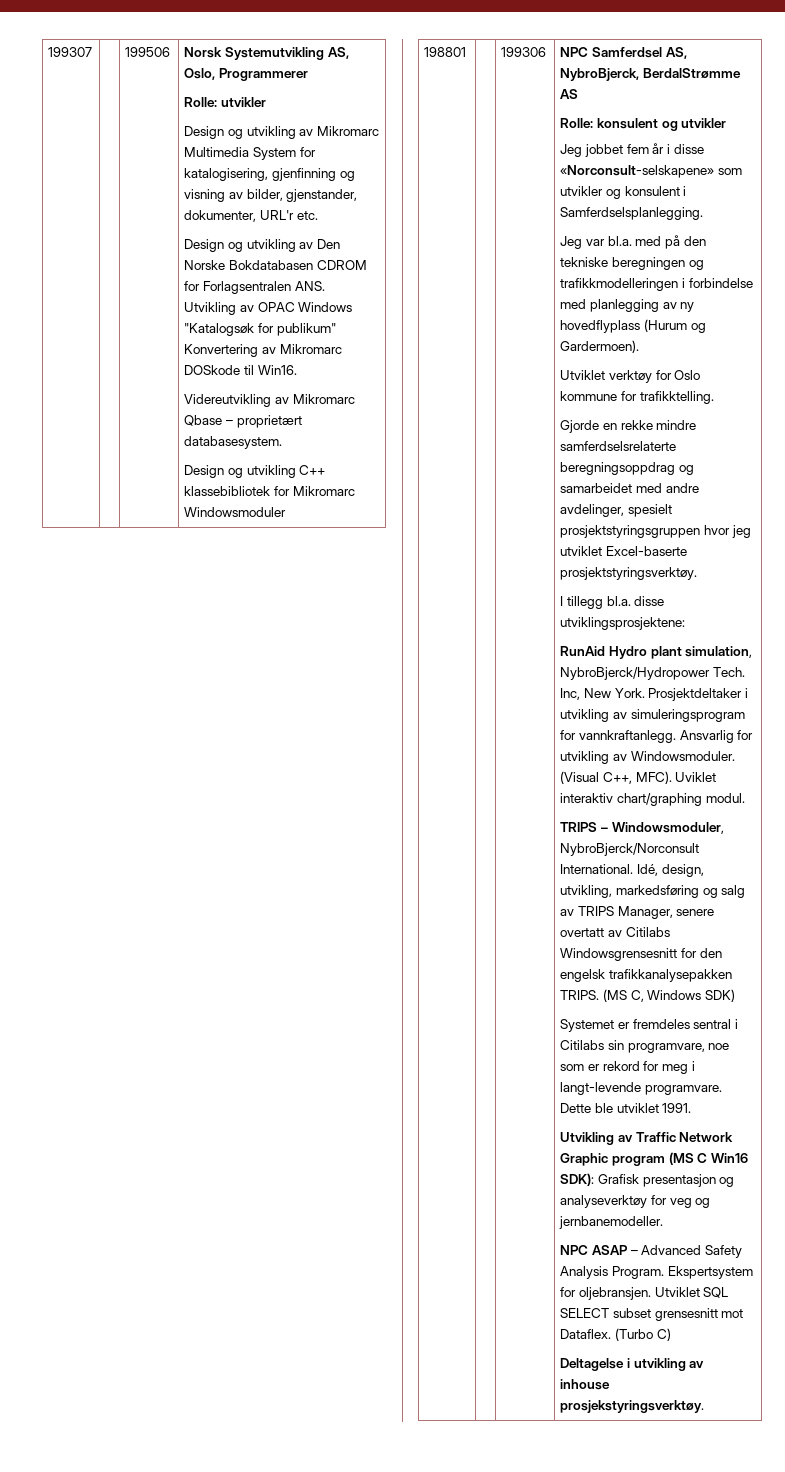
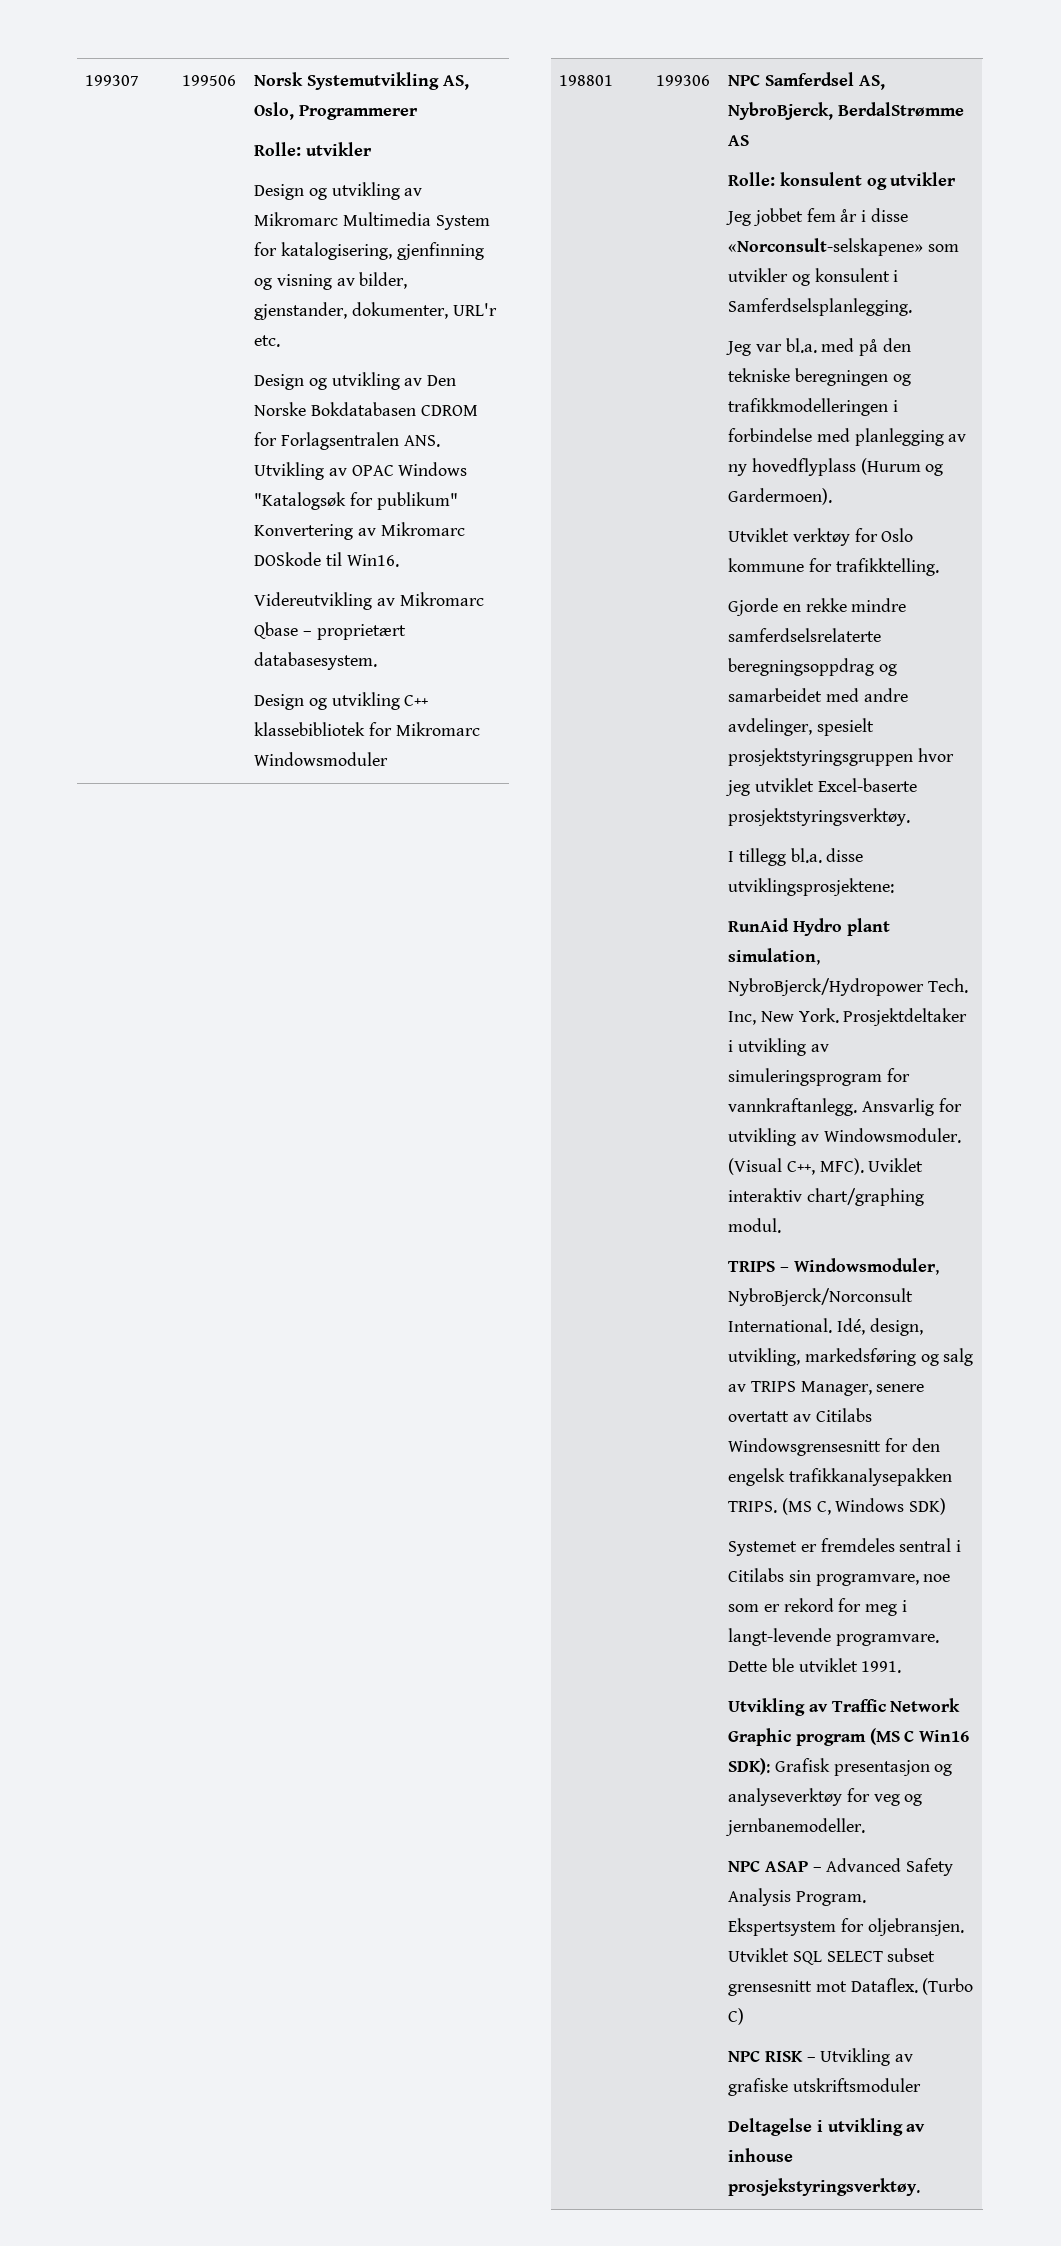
(671, 1334) none -> [728,2048,914,2066] [728,2078,922,2096] // NPC RISK – Utvikling av grafiske utskriftsmoduler

